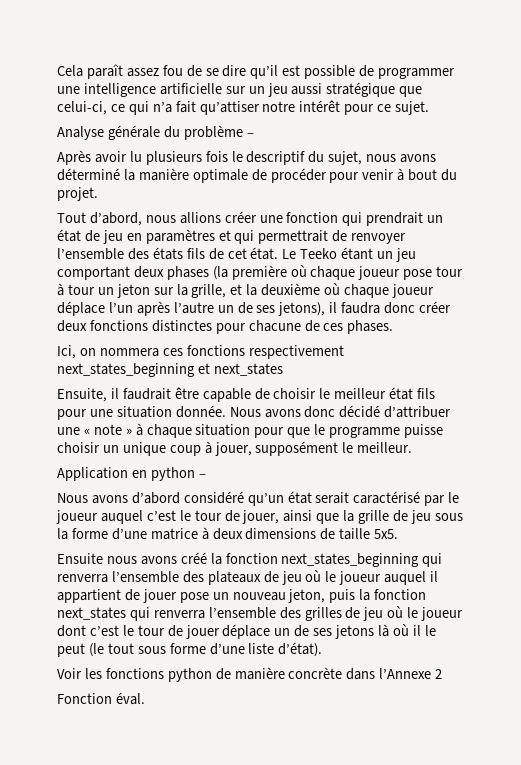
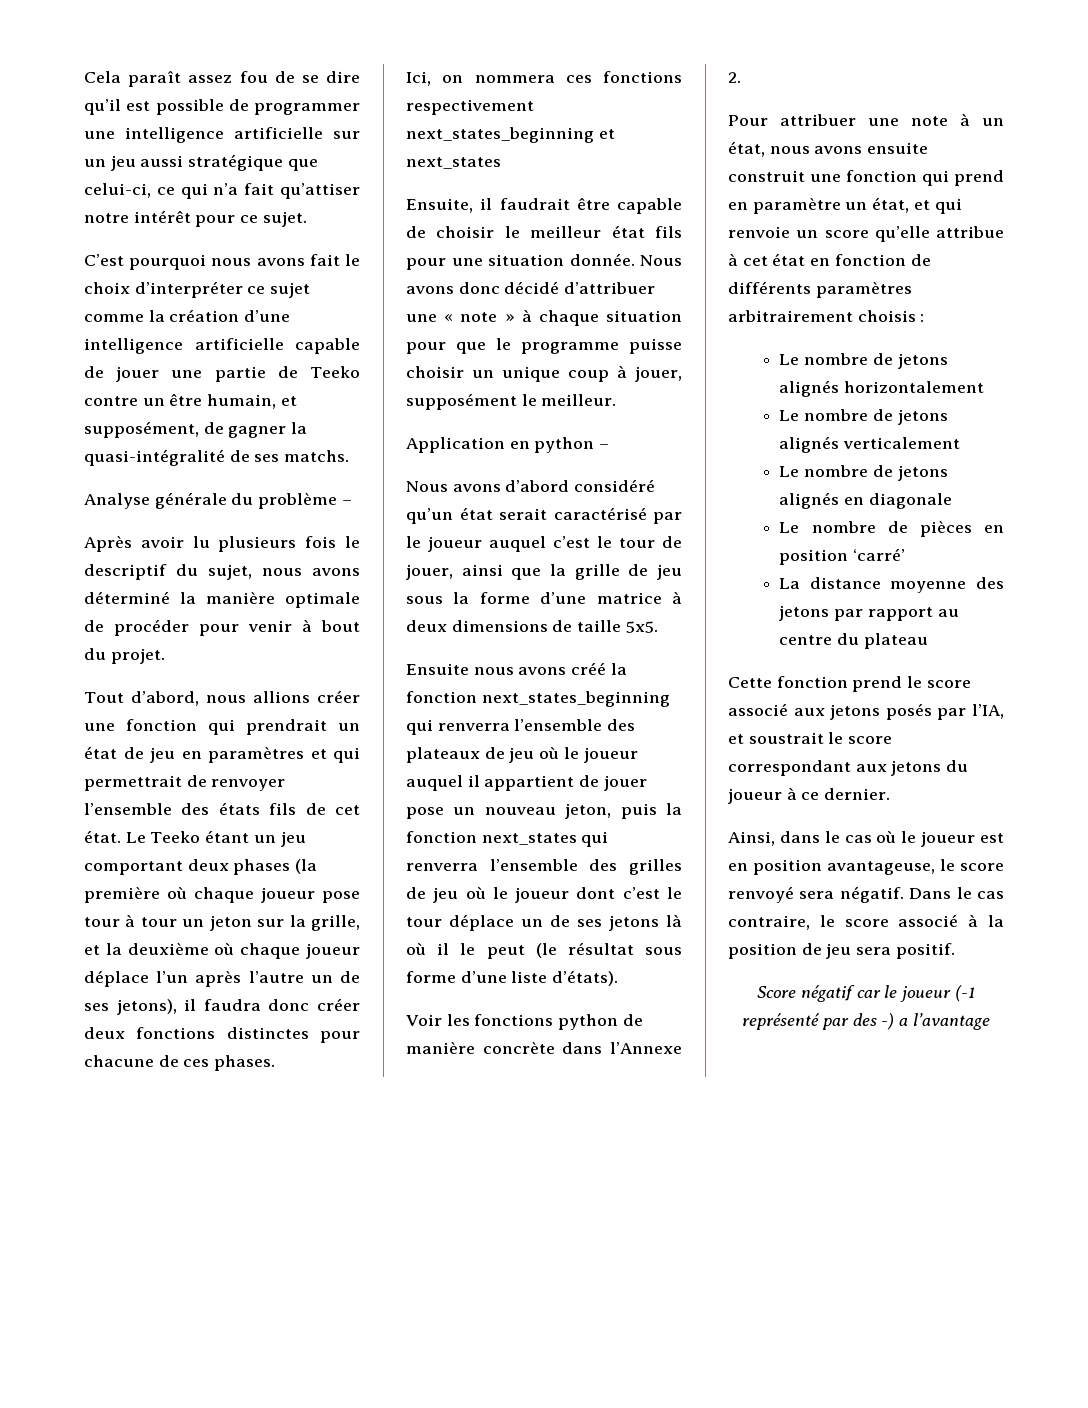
(430, 108) none -> [84,254,360,270] [84,281,311,298] [84,309,291,322] [84,338,360,354] [84,366,361,382] [84,393,297,409] [84,421,308,438] [84,449,350,466] // C’est pourquoi nous avons fait le choix d’interpréter ce sujet comme la création d’une intelligence artificielle capable de jouer une partie de Teeko contre un être humain, et supposément, de gagner la quasi-intégralité de ses matchs.
[167,625,220,639] de jouer -> (442, 922) none
[107,643,134,654] tout -> [567,942,634,955] résultat
[278,642,323,657] d’état). -> [552,970,619,986] d’états).
[435,669,443,679] [57,692,145,705] 2 // Fonction éval. -> [728,72,741,83] [728,113,1004,126] [728,141,929,157] [728,170,1004,186] [728,197,962,214] [728,226,1004,242] [728,253,931,266] [728,281,912,298] [728,310,925,322] [779,353,948,369] [779,380,985,397] [779,409,948,425] [779,436,961,453] [779,465,948,481] [779,492,952,509] [779,521,1004,537] [779,548,906,565] [779,577,1004,593] [779,605,959,621] [779,633,928,649] [728,676,971,692] [728,703,1004,720] [728,732,893,744] [728,760,969,776] [728,787,891,804] [728,831,1004,847] [728,859,1004,875] [728,886,1004,903] [728,914,1004,930] [728,943,955,959] [757,985,975,1002] [742,1013,990,1030] 2. // Pour attribuer une note à un état, nous avons ensuite construit une fonction qui prend en paramètre un état, et qui renvoie un score qu’elle attribue à cet état en fonction de différents paramètres arbitrairement choisis : // Le nombre de jetons alignés horizontalement // Le nombre de jetons alignés verticalement // Le nombre de jetons alignés en diagonale // Le nombre de pièces en position ‘carré’ // La distance moyenne des jetons par rapport au centre du plateau // Cette fonction prend le score associé aux jetons posés par l’IA, et soustrait le score correspondant aux jetons du joueur à ce dernier. // Ainsi, dans le cas où le joueur est en position avantageuse, le score renvoyé sera négatif. Dans le cas contraire, le score associé à la position de jeu sera positif. // Score négatif car le joueur (-1 représenté par des -) a l’avantage

